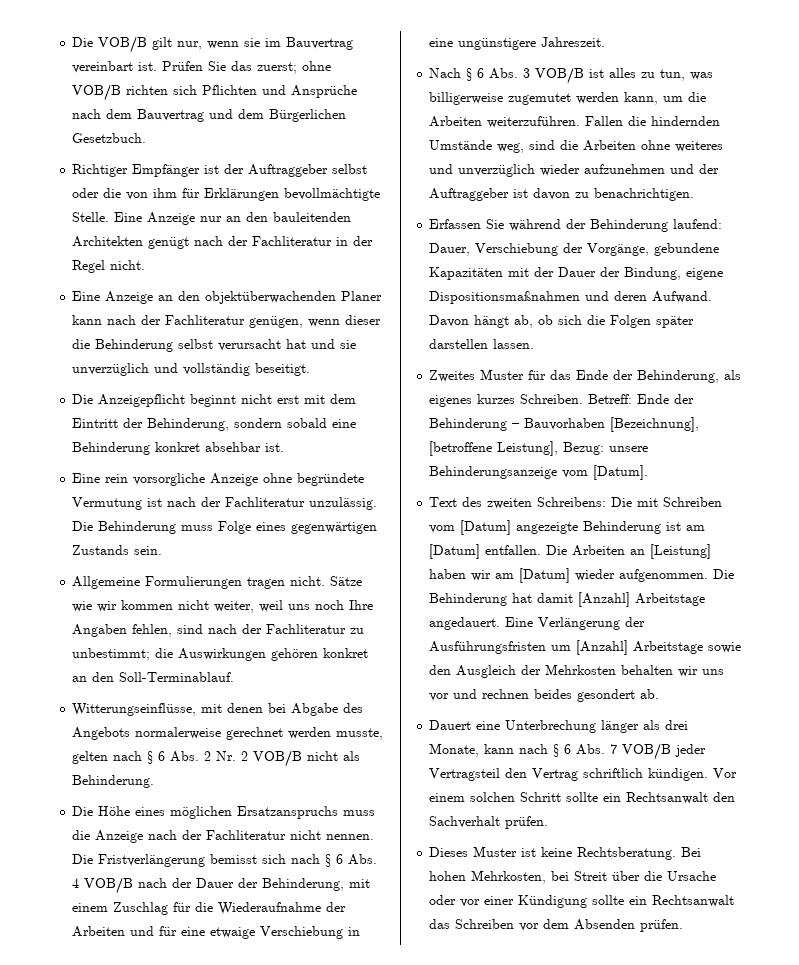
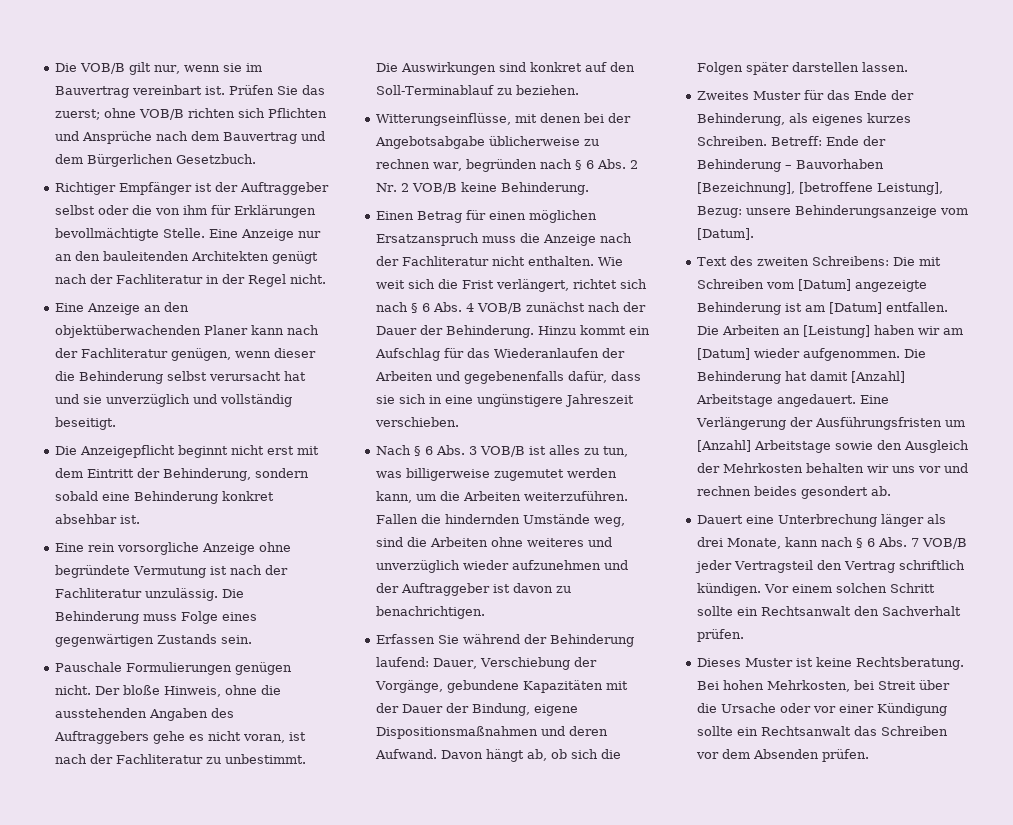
[72,576,363,589] [72,600,374,613] [72,624,365,637] [72,648,369,661] [72,672,235,682] [72,703,364,716] [72,727,384,740] [72,751,109,764] Allgemeine Formulierungen tragen nicht. Sätze wie wir kommen nicht weiter, weil uns noch Ihre Angaben fehlen, sind nach der Fachliteratur zu unbestimmt; die Auswirkungen gehören konkret an den Soll-Terminablauf. // Witterungseinflüsse, mit denen bei Abgabe des Angebots normalerweise gerechnet werden musste, gelten -> [55,662,293,675] [55,685,282,697] [55,708,235,721] [54,731,307,744] [55,754,307,764] [376,62,636,75] [376,85,580,95] [376,113,632,126] [375,136,600,149] [376,159,538,172] Pauschale Formulierungen genügen nicht. Der bloße Hinweis, ohne die ausstehenden Angaben des Auftraggebers gehe es nicht voran, ist nach der Fachliteratur zu unbestimmt. Die Auswirkungen sind konkret auf den Soll-Terminablauf zu beziehen. // Witterungseinflüsse, mit denen bei der Angebotsabgabe üblicherweise zu rechnen war, begründen
[307,751,361,761] nicht als -> [461,182,498,192] keine
[72,806,339,819] Die Höhe eines möglichen Ersatzanspruchs -> [376,210,598,223] [376,233,480,246] Einen Betrag für einen möglichen Ersatzanspruch
[326,834,375,840] [72,854,258,867] nennen. Die Fristverlängerung bemisst -> [528,256,624,266] [376,279,618,292] enthalten. Wie weit sich die Frist verlängert, richtet
(134, 885) none -> [526,302,586,312] zunächst
[262,878,371,891] [72,902,347,915] [72,926,344,939] Behinderung, mit einem Zuschlag für die Wiederaufnahme der Arbeiten und für eine etwaige Verschiebung -> [446,325,651,338] [375,348,626,361] [375,371,642,384] [376,394,427,404] Behinderung. Hinzu kommt ein Aufschlag für das Wiederanlaufen der Arbeiten und gegebenenfalls dafür, dass sie sich
[541,37,606,47] Jahreszeit. -> [565,394,635,407] [375,417,460,427] Jahreszeit verschieben.

